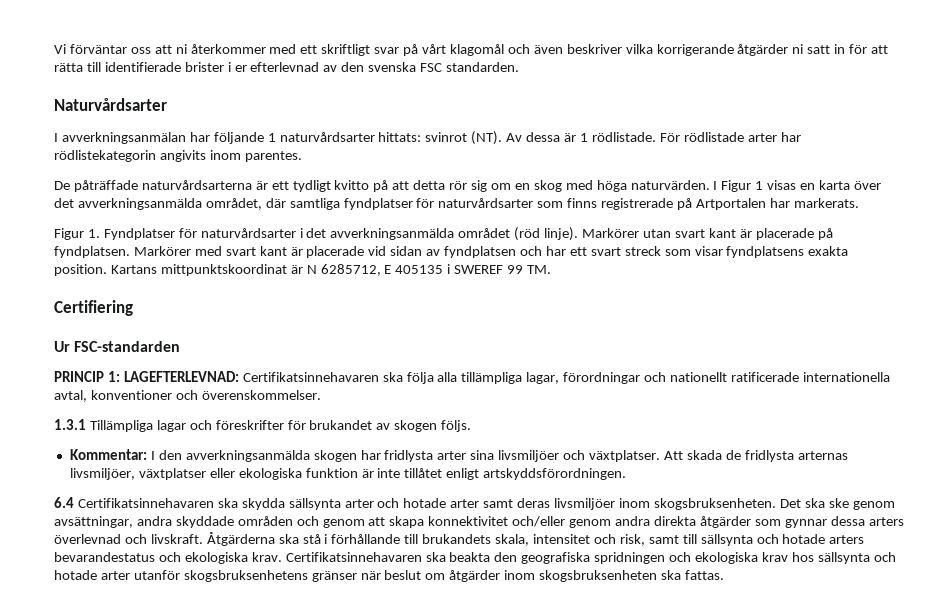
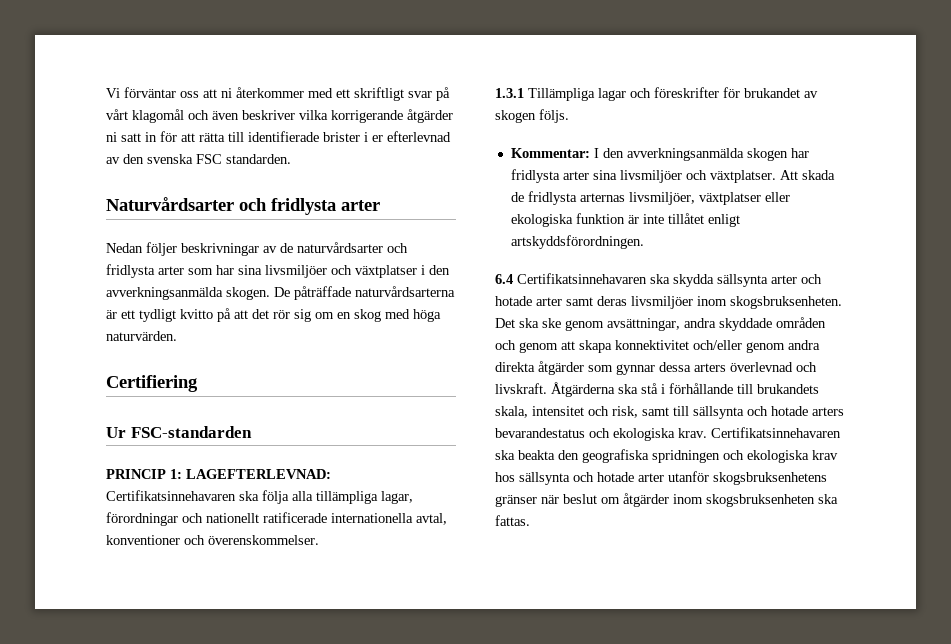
[54,131,801,145] [54,150,302,162] // I avverkningsanmälan har följande 1 naturvårdsarter hittats: svinrot (NT). Av dessa är 1 rödlistade. För rödlistade arter har rödlistekategorin angivits inom parentes. // -> [239,198,380,215] [106,242,408,256] [106,264,450,278] [106,287,270,300] och fridlysta arter // Nedan följer beskrivningar av de naturvårdsarter och fridlysta arter som har sina livsmiljöer och växtplatser i den avverkningsanmälda skogen.
[413,180,446,190] detta -> [252,309,269,319] det
[713,180,881,192] [54,198,859,210] [54,227,833,241] [54,246,849,258] [54,264,552,276] I Figur 1 visas en karta över det avverkningsanmälda området, där samtliga fyndplatser för naturvårdsarter som finns registrerade på Artportalen har markerats. // Figur 1. Fyndplatser för naturvårdsarter i det avverkningsanmälda området (röd linje). Markörer utan svart kant är placerade på fyndplatsen. Markörer med svart kant är placerade vid sidan av fyndplatsen och har ett svart streck som visar fyndplatsens exakta position. Kartans mittpunktskoordinat är N 6285712, E 405135 i SWEREF 99 TM. -> (177, 336) none

